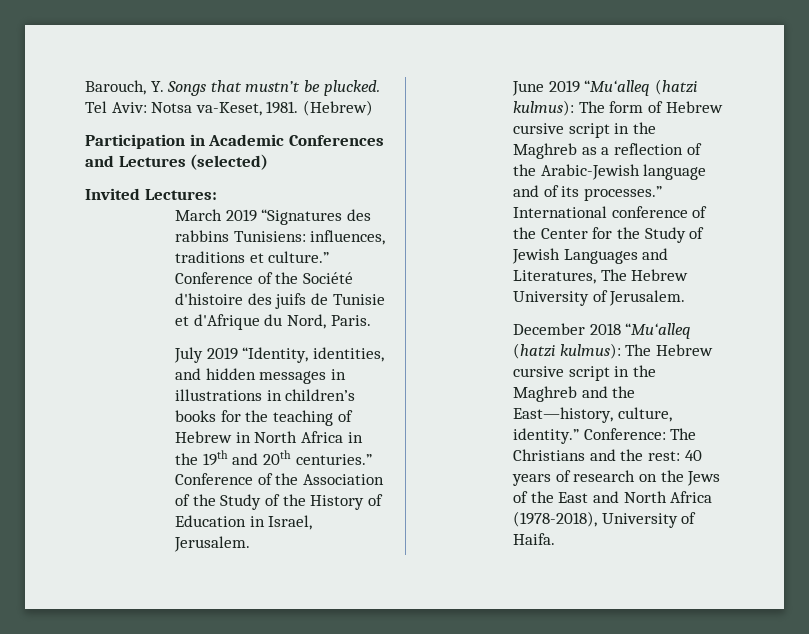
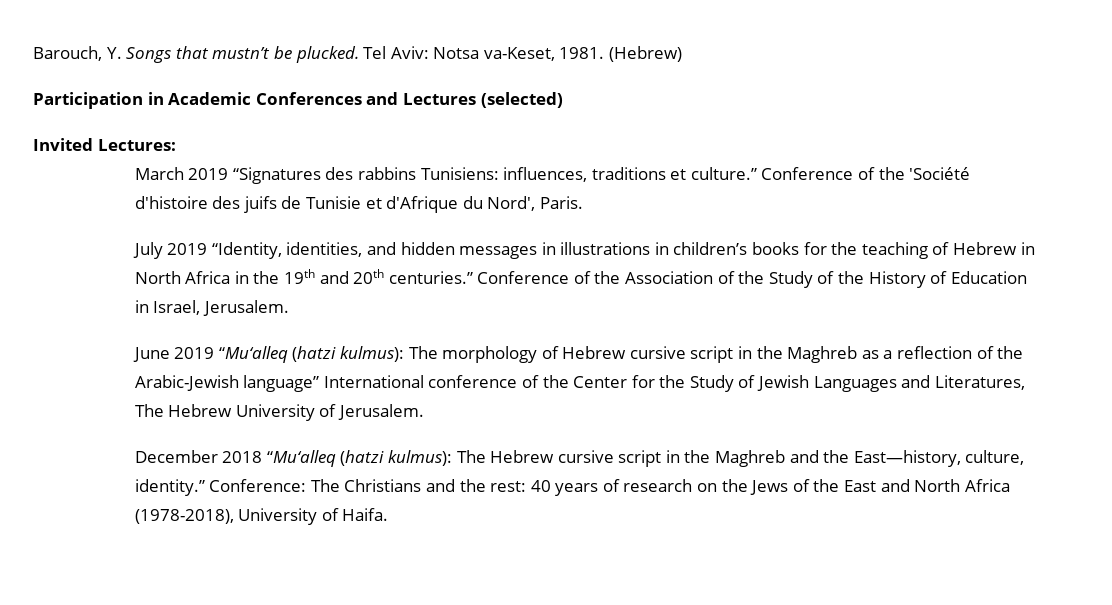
[303,272,354,284] Société -> [909,167,971,180] 'Société
[287,314,327,329] Nord, -> [487,196,536,211] Nord',
[609,101,644,113] form -> [442,346,538,363] morphology
[643,164,707,180] [513,185,663,201] language and of its processes.” -> [243,375,320,392] language”

